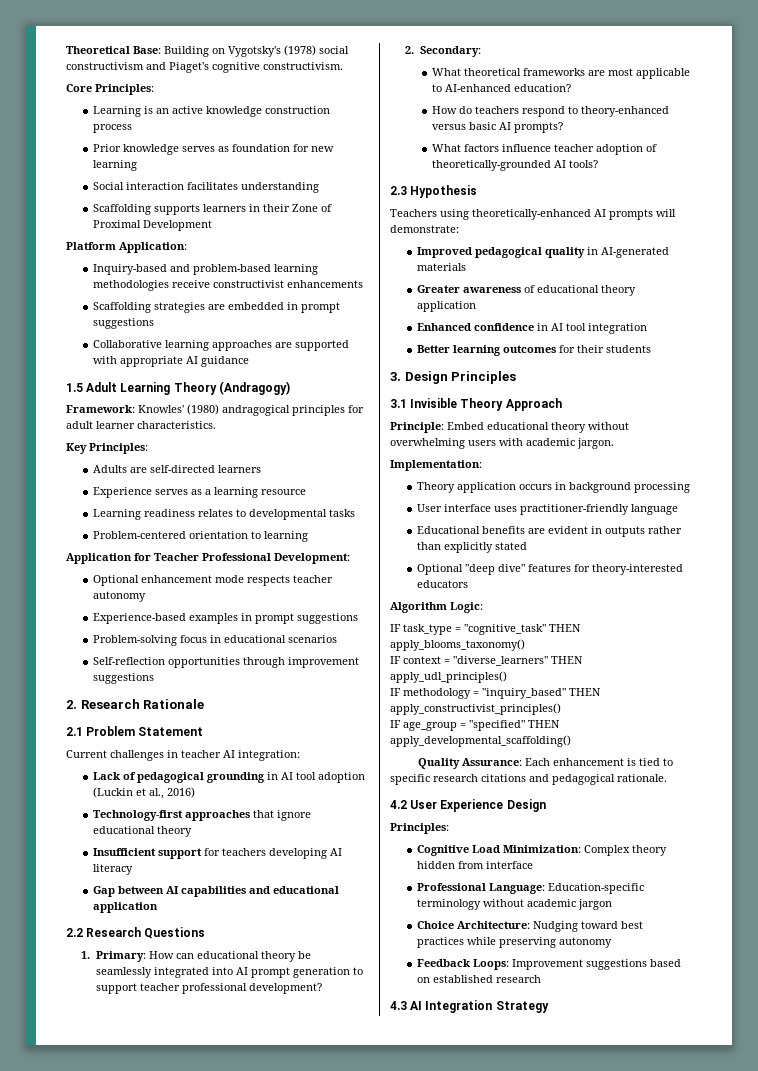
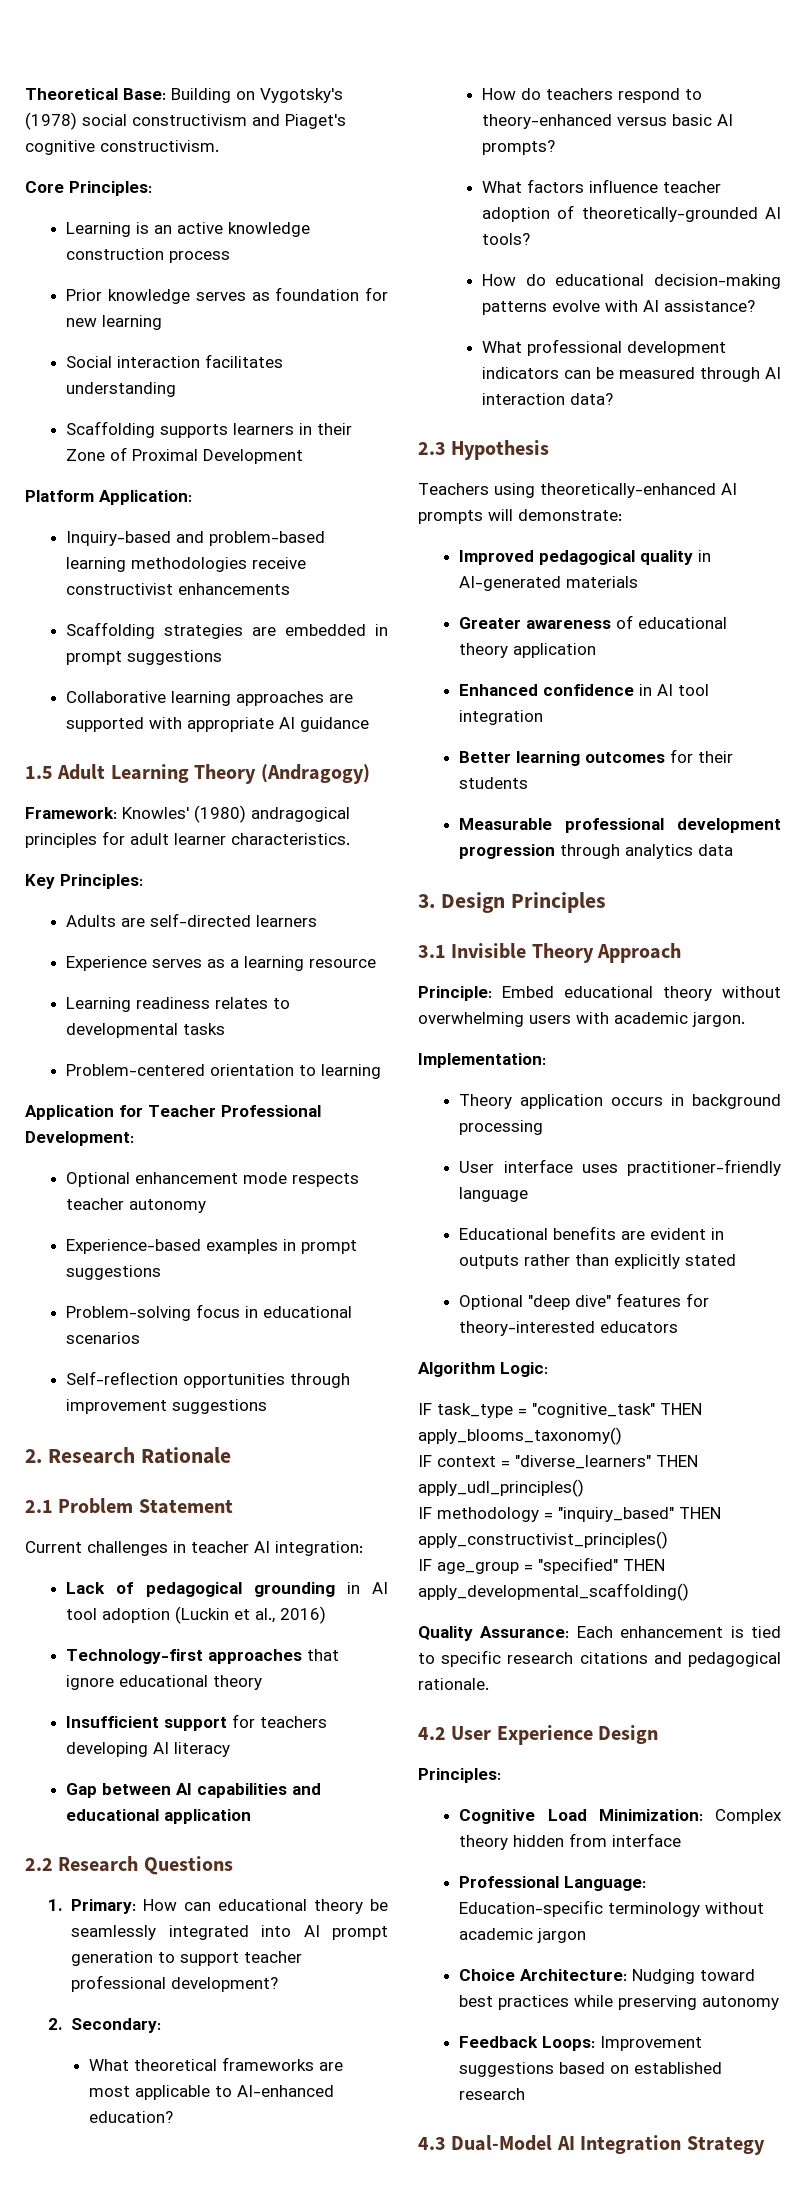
(598, 164) none -> [481,274,781,289] [481,300,755,315] [481,339,726,356] [481,367,781,382] [481,393,613,405] // How do educational decision-making patterns evolve with AI assistance? // What professional development indicators can be measured through AI interaction data?
(651, 349) none -> [459,818,781,833] [459,844,734,859] // Measurable professional development progression through analytics data
(407, 1005) none -> [451,2135,553,2151] Dual-Model

